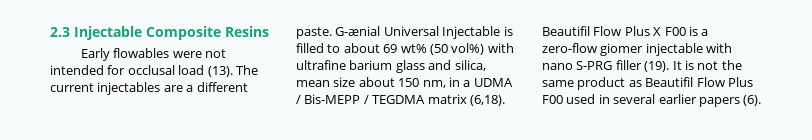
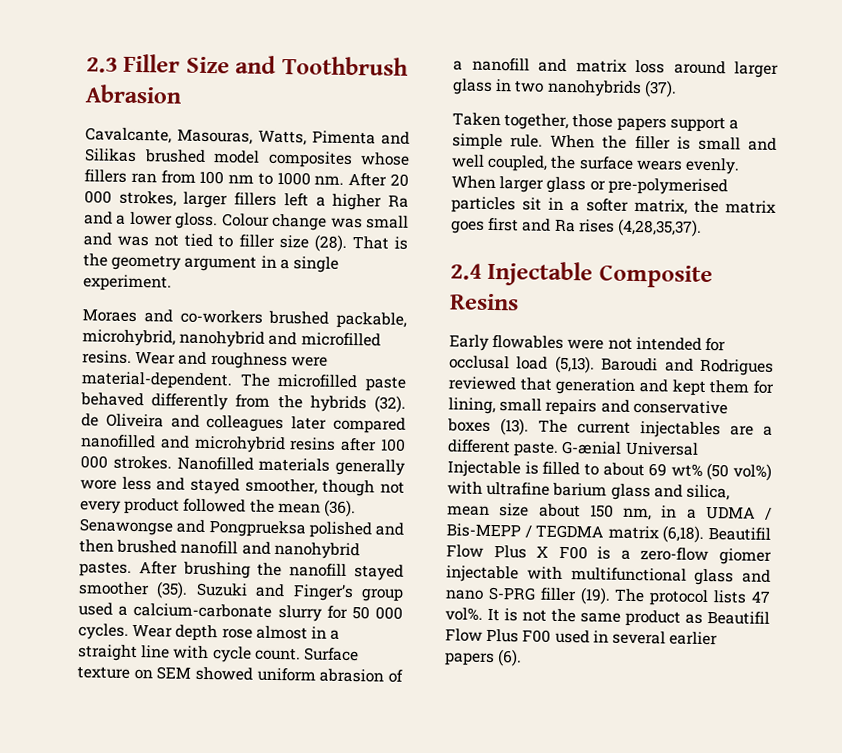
(70, 32) none -> [123,53,408,76] [85,84,182,104] [85,127,410,146] [84,148,410,169] [84,169,409,187] [84,190,410,211] [84,211,409,231] [83,232,408,252] [83,253,339,273] [83,274,172,292] [82,308,407,329] [82,329,381,348] [82,350,328,370] [81,371,406,392] [80,392,406,413] [81,413,406,434] [80,434,406,454] [80,455,405,476] [80,476,405,497] [80,497,356,518] [79,518,404,539] [79,539,360,560] [79,561,405,581] [78,581,404,602] [78,602,403,622] [78,623,341,642] [78,644,359,663] [77,666,403,683] [453,57,779,78] [452,78,677,98] [452,112,739,133] [452,133,777,151] [451,154,740,175] [451,175,728,196] [451,196,776,215] [451,217,702,237] [450,263,482,280] Filler Size and Toothbrush Abrasion // Cavalcante, Masouras, Watts, Pimenta and Silikas brushed model composites whose fillers ran from 100 nm to 1000 nm. After 20 000 strokes, larger fillers left a higher Ra and a lower gloss. Colour change was small and was not tied to filler size (28). That is the geometry argument in a single experiment. // Moraes and co-workers brushed packable, microhybrid, nanohybrid and microfilled resins. Wear and roughness were material-dependent. The microfilled paste behaved differently from the hybrids (32). de Oliveira and colleagues later compared nanofilled and microhybrid resins after 100 000 strokes. Nanofilled materials generally wore less and stayed smoother, though not every product followed the mean (36). Senawongse and Pongprueksa polished and then brushed nanofill and nanohybrid pastes. After brushing the nanofill stayed smoother (35). Suzuki and Finger’s group used a calcium-carbonate slurry for 50 000 cycles. Wear depth rose almost in a straight line with cycle count. Surface texture on SEM showed uniform abrasion of a nanofill and matrix loss around larger glass in two nanohybrids (37). // Taken together, those papers support a simple rule. When the filler is small and well coupled, the surface wears evenly. When larger glass or pre-polymerised particles sit in a softer matrix, the matrix goes first and Ra rises (4,28,35,37). // 2.4
(205, 70) none -> [554,355,774,376] [448,376,774,396] [448,397,728,416] [447,418,491,432] (5,13). Baroudi and Rodrigues reviewed that generation and kept them for lining, small repairs and conservative boxes
(733, 48) none -> [570,567,771,586] multifunctional glass and
(670, 66) none -> [614,588,771,607] [445,607,483,621] The protocol lists 47 vol%.

